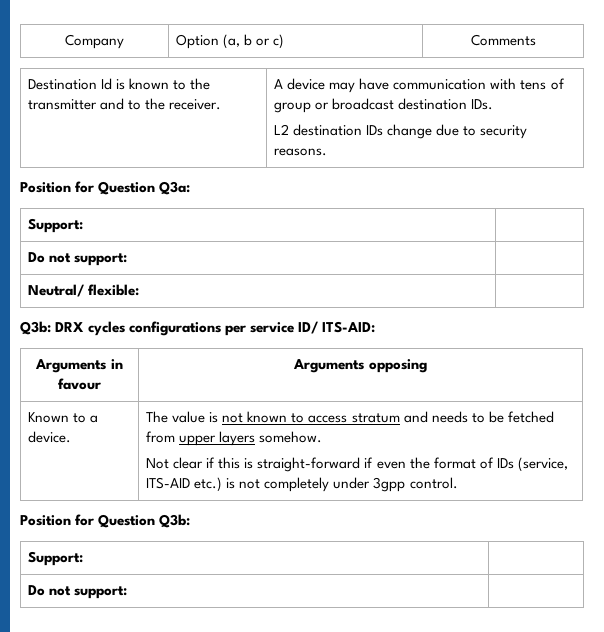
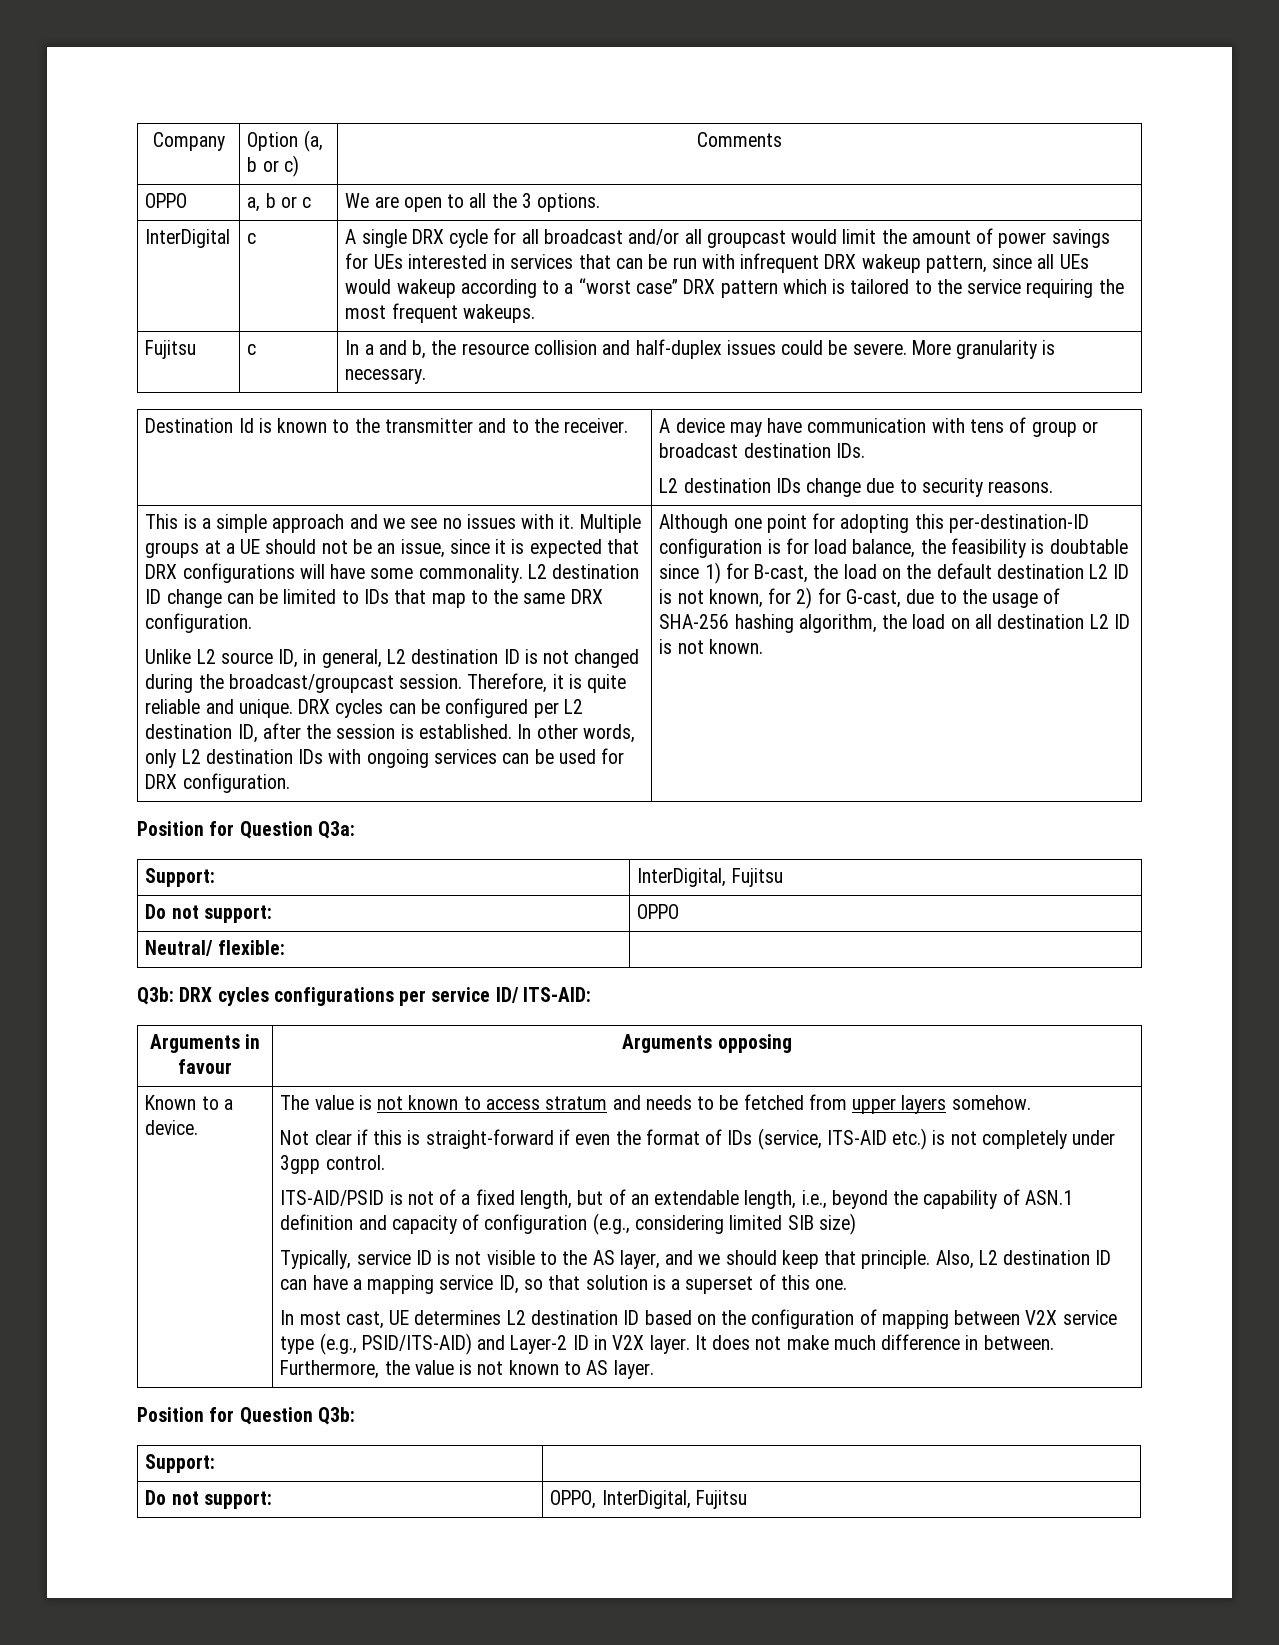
(536, 40) none -> [145,193,188,208] [247,193,312,212] [345,193,601,212] [145,229,231,248] [247,233,257,244] [345,228,1110,248] [345,253,1089,273] [345,278,1124,298] [345,303,535,323] [145,340,197,359] [247,344,257,355] [345,339,1056,359] [345,368,427,384] // OPPO | a, b or c | We are open to all the 3 options. // InterDigital | c | A single DRX cycle for all broadcast and/or all groupcast would limit the amount of power savings for UEs interested in services that can be run with infrequent DRX wakeup pattern, since all UEs would wakeup according to a “worst case” DRX pattern which is tailored to the service requiring the most frequent wakeups. // Fujitsu | c | In a and b, the resource collision and half-duplex issues could be severe. More granularity is necessary.
(328, 152) none -> [145,514,641,533] [145,539,639,558] [145,563,640,583] [145,589,603,608] [145,613,253,633] [145,649,640,668] [145,673,627,693] [145,698,583,718] [145,723,635,743] [145,748,625,768] [145,773,290,793] [659,513,1089,533] [659,538,1128,558] [659,562,1130,584] [659,587,1061,609] [659,614,1130,633] [659,639,763,654] // This is a simple approach and we see no issues with it. Multiple groups at a UE should not be an issue, since it is expected that DRX configurations will have some commonality. L2 destination ID change can be limited to IDs that map to the same DRX configuration. // Unlike L2 source ID, in general, L2 destination ID is not changed during the broadcast/groupcast session. Therefore, it is quite reliable and unique. DRX cycles can be configured per L2 destination ID, after the session is established. In other words, only L2 destination IDs with ongoing services can be used for DRX configuration. | Although one point for adopting this per-destination-ID configuration is for load balance, the feasibility is doubtable since 1) for B-cast, the load on the default destination L2 ID is not known, for 2) for G-cast, due to the usage of SHA-256 hashing algorithm, the load on all destination L2 ID is not known.
[28,252,128,266] // Do not support: | -> [637,868,783,887] [145,904,272,923] [637,904,680,919] InterDigital, Fujitsu // Do not support: | OPPO
(458, 483) none -> [280,1189,1073,1209] [280,1213,856,1235] [280,1250,1112,1269] [280,1274,848,1294] [280,1309,1117,1329] [280,1333,1054,1355] [280,1360,654,1379] // ITS-AID/PSID is not of a fixed length, but of an extendable length, i.e., beyond the capability of ASN.1 definition and capacity of configuration (e.g., considering limited SIB size) // Typically, service ID is not visible to the AS layer, and we should keep that principle. Also, L2 destination ID can have a mapping service ID, so that solution is a superset of this one. // In most cast, UE determines L2 destination ID based on the configuration of mapping between V2X service type (e.g., PSID/ITS-AID) and Layer-2 ID in V2X layer. It does not make much difference in between. Furthermore, the value is not known to AS layer.
(128, 592) none -> [550,1490,747,1509] OPPO, InterDigital, Fujitsu

